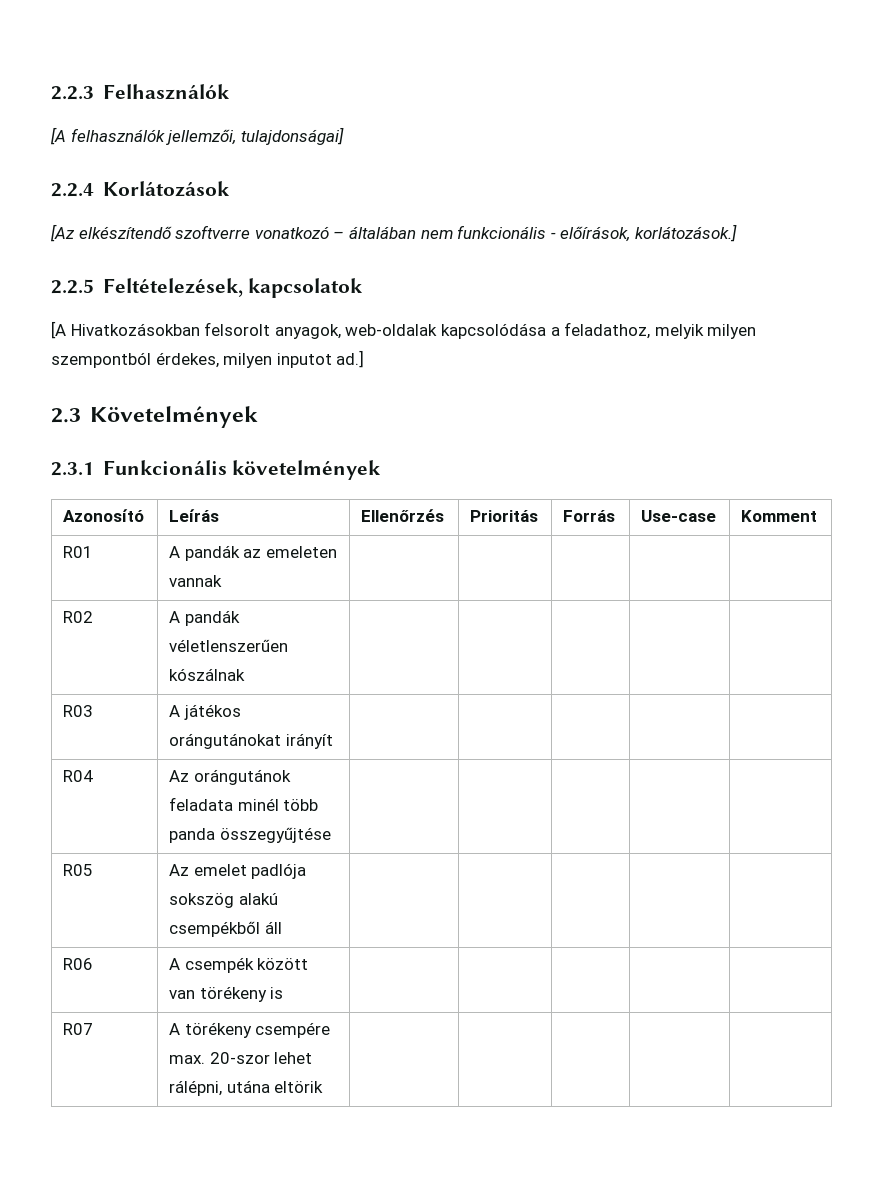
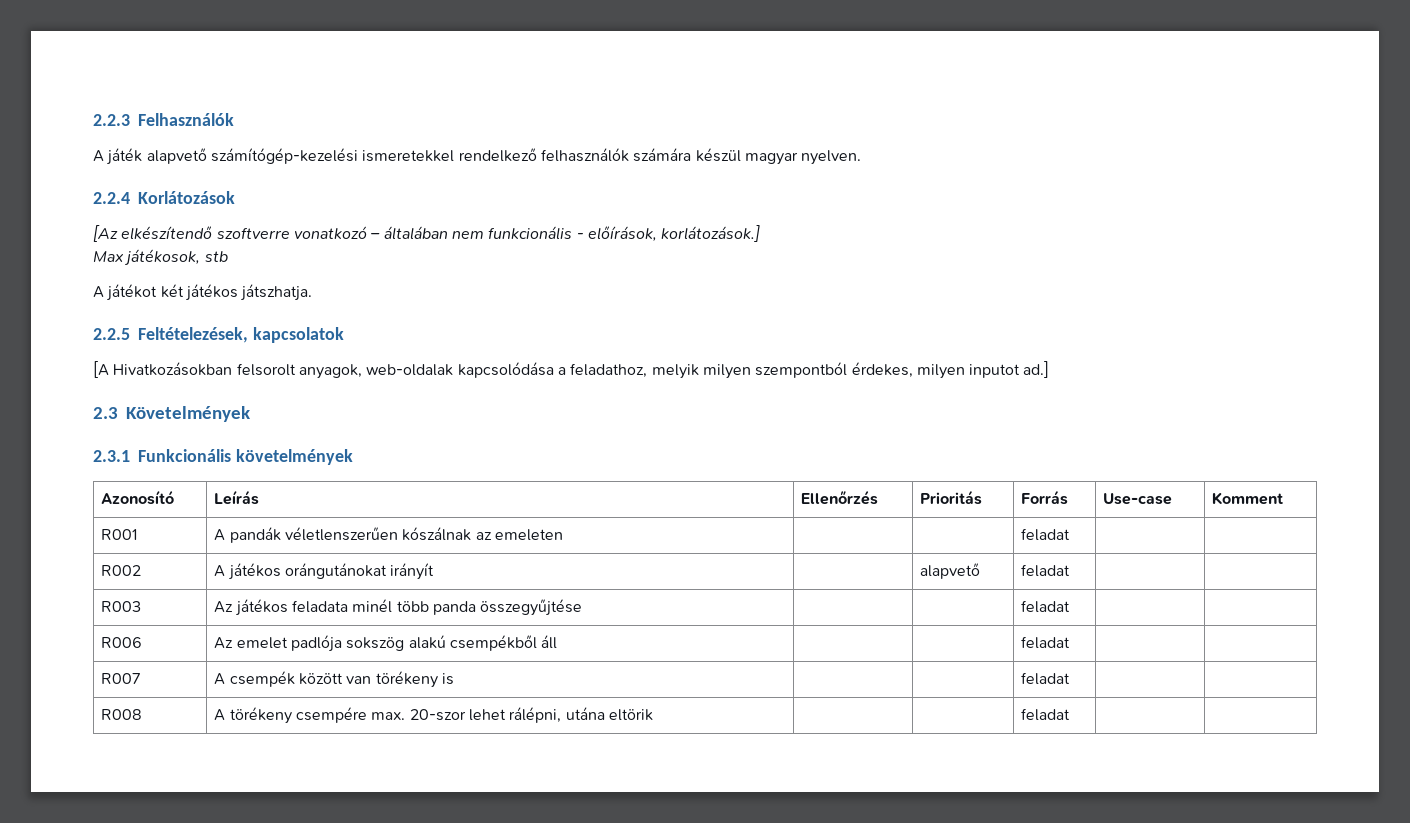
[50,127,344,145] [A felhasználók jellemzői, tulajdonságai] -> [93,148,862,165] A játék alapvető számítógép-kezelési ismeretekkel rendelkező felhasználók számára készül magyar nyelven.
(737, 233) none -> [93,249,228,266] [93,284,313,301] // Max játékosok, stb // A játékot két játékos játszhatja.
[63,546,94,558] [169,545,338,561] [169,575,223,587] [63,611,94,623] R01 | A pandák az emeleten vannak | | | | | // R02 -> [101,529,138,540] R001
[63,705,94,717] | | | | | // R03 -> [475,529,563,541] [1021,528,1071,541] [101,565,142,576] az emeleten | | | feladat | | // R002
[63,770,94,782] [169,769,291,785] | | | // R04 | Az orángutánok -> [920,563,981,579] [1021,564,1071,577] [101,601,142,612] [214,599,288,616] alapvető | feladat | | // R003 | Az játékos
[63,864,94,876] | | // R05 -> [1021,600,1071,613] [101,637,143,648] feladat | | // R006
[63,958,94,970] | | // R06 -> [1021,636,1071,649] [101,673,142,684] feladat | | // R007
[63,1023,94,1035] | | // R07 -> [1021,672,1071,685] [101,709,143,720] feladat | | // R008
(324, 1087) none -> [1021,708,1071,721] feladat

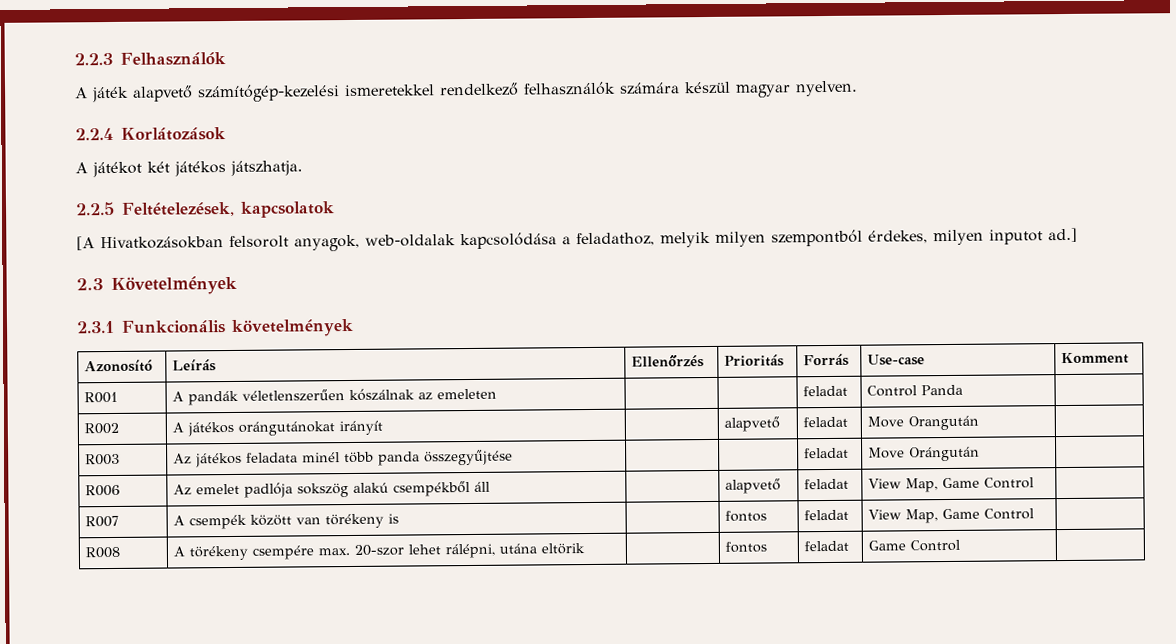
[93,225,761,242] [93,249,228,266] // [Az elkészítendő szoftverre vonatkozó – általában nem funkcionális - előírások, korlátozások.] // Max játékosok, stb -> (226, 134) none
(1071, 534) none -> [866,384,963,397] Control Panda
(1071, 570) none -> [866,415,979,431] Move Orangután
(1071, 606) none -> [867,446,980,462] Move Orángután
[1021,636,1071,649] | feladat | -> [724,478,781,494] [803,478,849,490] [867,477,1034,493] alapvető | feladat | View Map, Game Control
[1021,672,1071,685] | feladat | -> [724,510,767,522] [803,509,849,521] [867,508,1034,524] fontos | feladat | View Map, Game Control
[1021,708,1071,721] | feladat | -> [724,541,767,553] [803,540,849,552] [867,539,960,552] fontos | feladat | Game Control

